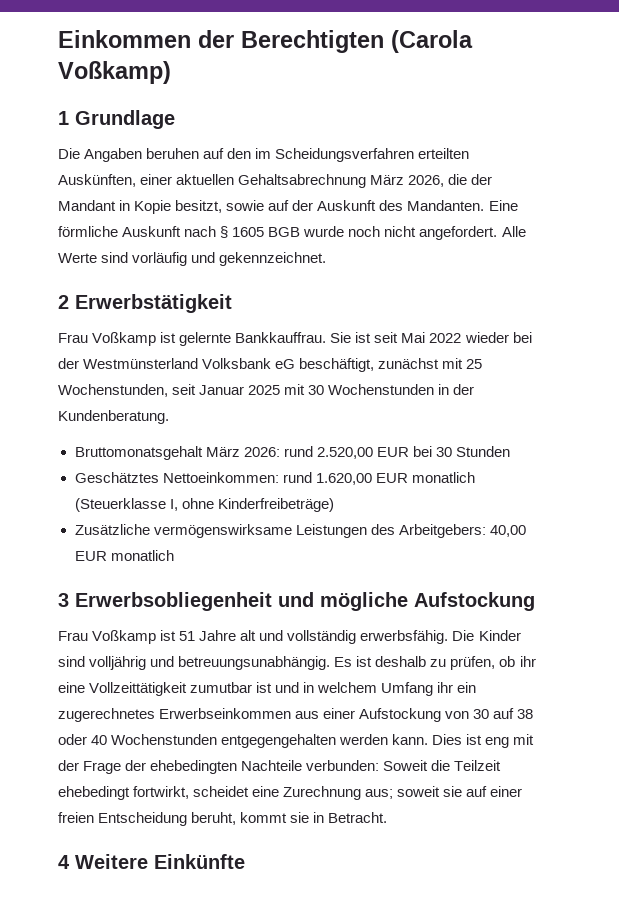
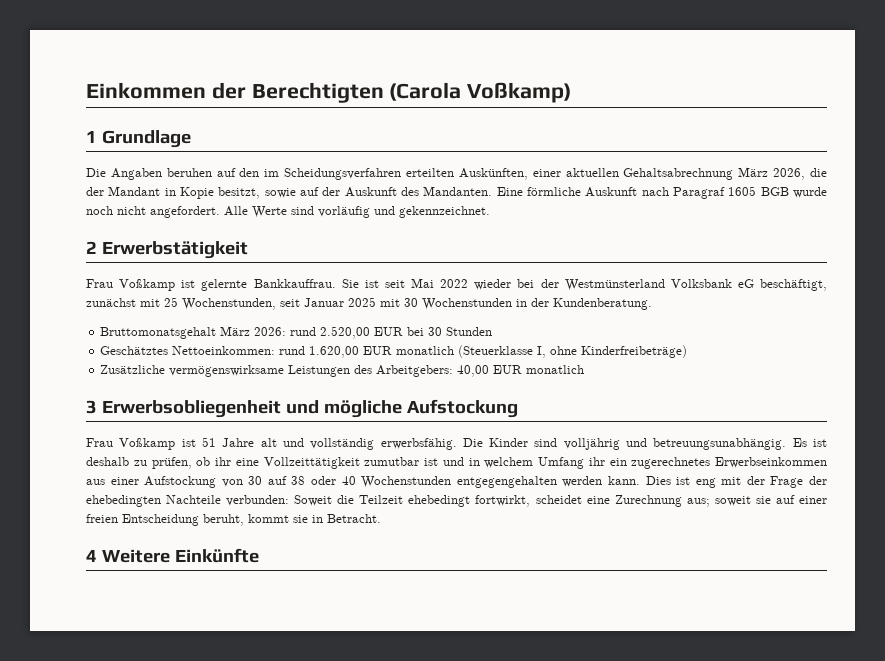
[220,226,229,238] § -> [673,187,725,199] Paragraf

